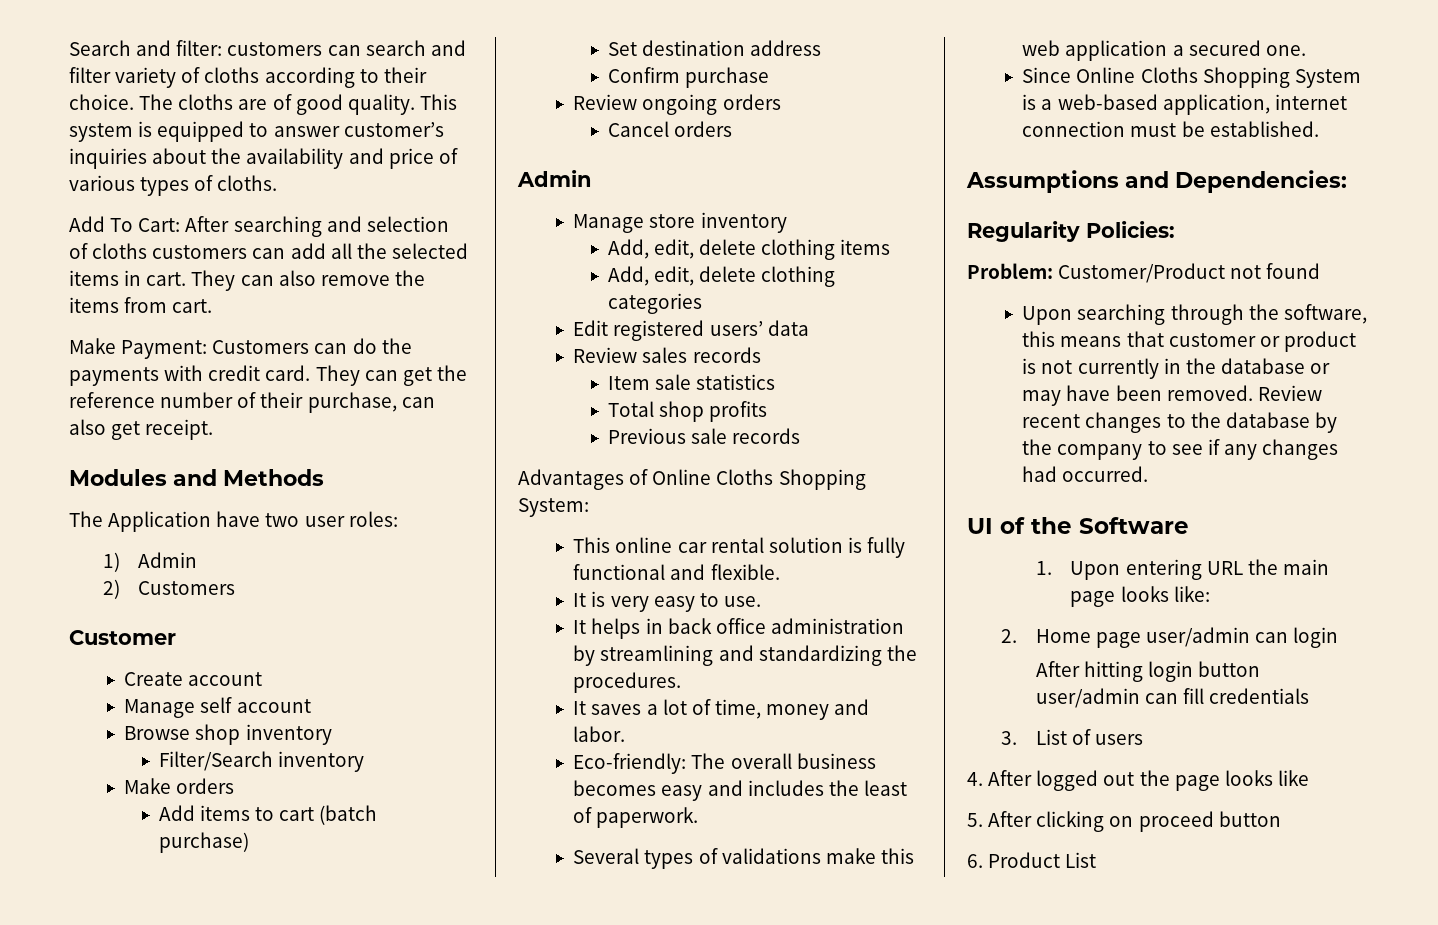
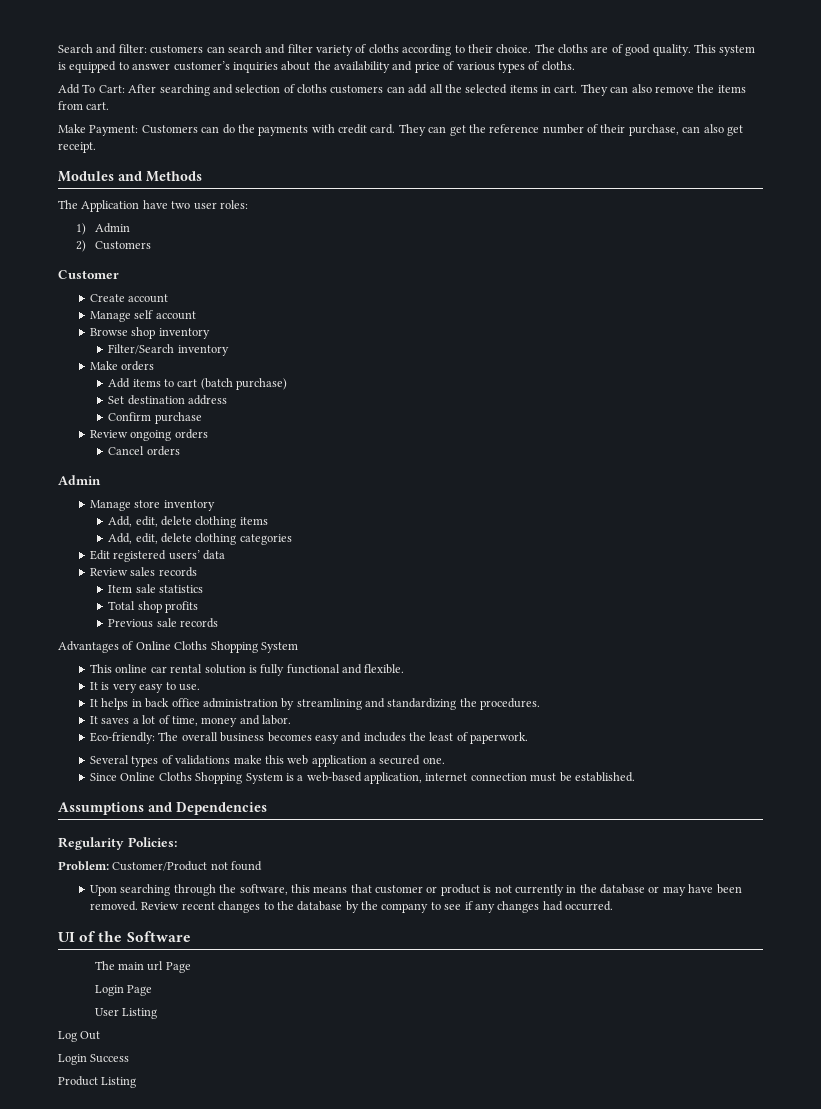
[518,498,589,517] System: -> [260,642,298,653] System
[1175,170,1347,193] Dependencies: -> [176,802,267,815] Dependencies
[1035,559,1329,580] [1070,586,1210,607] [1001,627,1339,648] [1035,661,1261,682] [1035,688,1310,708] [1001,729,1144,745] [967,770,1309,791] [967,811,1281,832] [967,852,1097,868] 1. Upon entering URL the main page looks like: // 2. Home page user/admin can login // After hitting login button user/admin can fill credentials // 3. List of users // 4. After logged out the page looks like // 5. After clicking on proceed button // 6. Product List -> [94,961,191,973] [94,985,152,996] [94,1008,157,1019] [58,1031,101,1042] [58,1054,130,1065] [58,1076,137,1088] The main url Page // Login Page // User Listing // Log Out // Login Success // Product Listing

